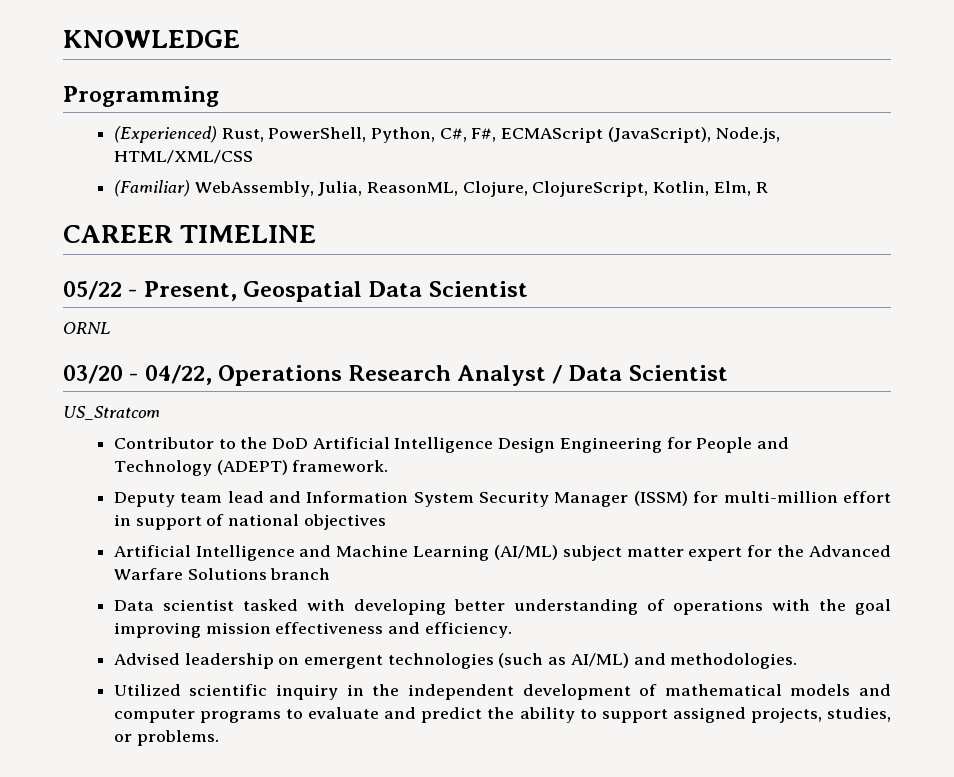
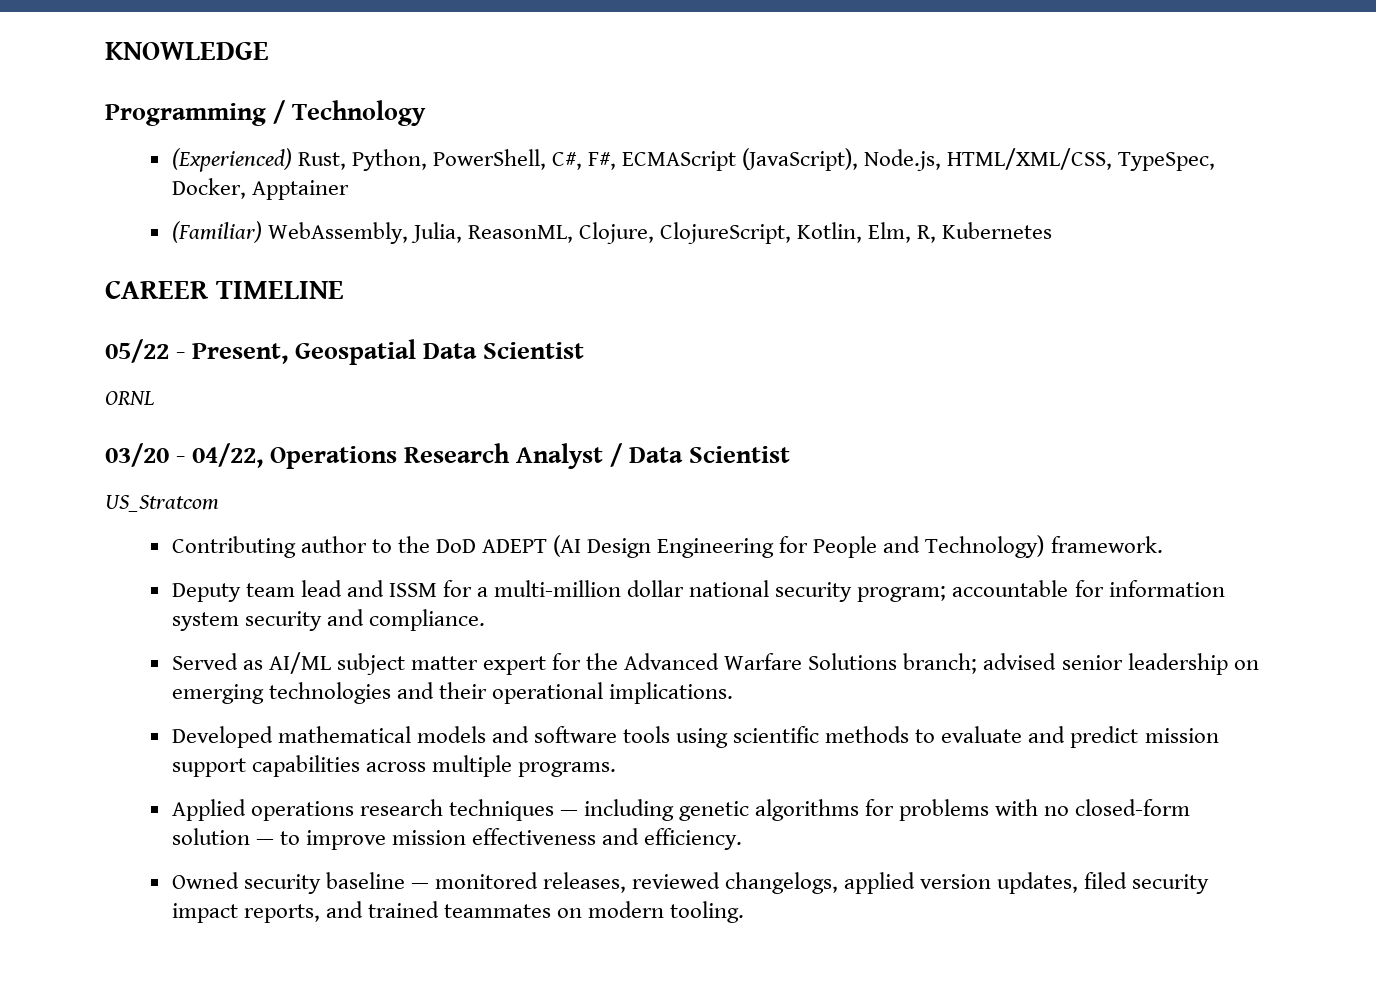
(219, 96) none -> [273,100,427,126] / Technology
[268,127,435,143] PowerShell, Python, -> [351,149,546,171] Python, PowerShell,
[113,150,253,164] HTML/XML/CSS -> [947,148,1216,171] [171,178,349,200] HTML/XML/CSS, TypeSpec, Docker, Apptainer
[755,182,768,193] R -> [917,222,1053,243] R, Kubernetes
[113,437,214,449] Contributor -> [171,536,367,558] Contributing author
[312,437,494,453] Artificial Intelligence -> [481,535,582,557] ADEPT (AI
[113,460,288,476] Technology (ADEPT) -> [925,535,1045,558] Technology)
[306,491,892,507] [113,514,386,530] [113,545,558,561] Information System Security Manager (ISSM) for multi-million effort in support of national objectives // Artificial Intelligence and Machine Learning (AI/ML) -> [388,580,1225,602] [171,609,485,631] [171,652,331,674] ISSM for a multi-million dollar national security program; accountable for information system security and compliance. // Served as AI/ML
[270,568,331,580] [113,599,892,615] [113,622,512,638] [113,653,798,669] [113,684,892,700] [113,707,892,723] [113,730,219,746] branch // Data scientist tasked with developing better understanding of operations with the goal improving mission effectiveness and efficiency. // Advised leadership on emergent technologies (such as AI/ML) and methodologies. // Utilized scientific inquiry in the independent development of mathematical models and computer programs to evaluate and predict the ability to support assigned projects, studies, or problems. -> [903,653,1259,675] [171,682,733,704] [171,726,1219,748] [171,755,616,777] [171,799,1191,821] [171,828,743,850] [171,872,1210,894] [171,901,745,923] branch; advised senior leadership on emerging technologies and their operational implications. // Developed mathematical models and software tools using scientific methods to evaluate and predict mission support capabilities across multiple programs. // Applied operations research techniques — including genetic algorithms for problems with no closed-form solution — to improve mission effectiveness and efficiency. // Owned security baseline — monitored releases, reviewed changelogs, applied version updates, filed security impact reports, and trained teammates on modern tooling.

